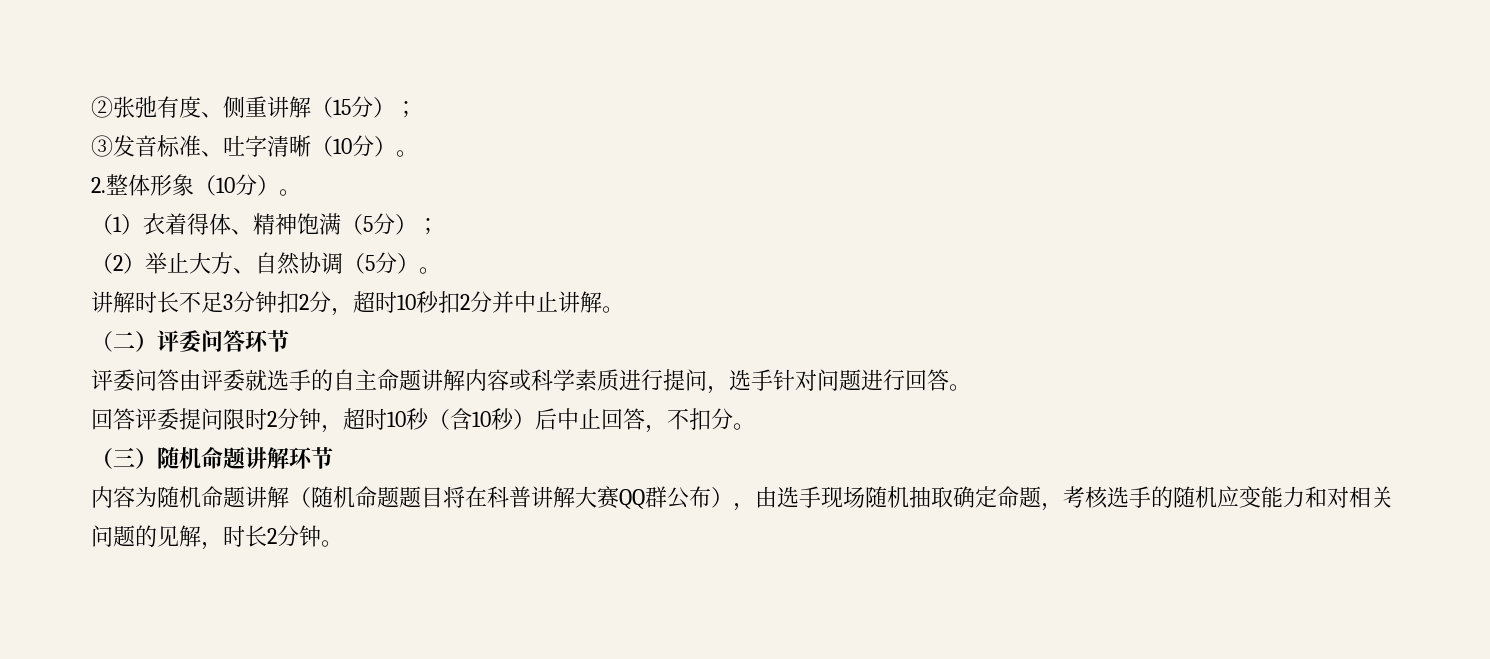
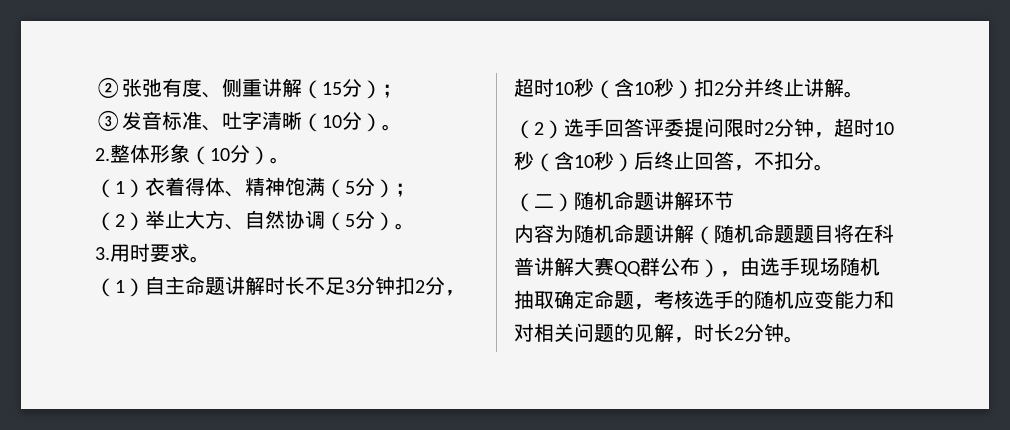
(441, 270) none -> [95,243,210,263] [95,276,225,297] 3.用时要求。 // （1）自主命题
(439, 302) none -> [594,78,694,99] （含10秒）
[514,291,536,313] 中 -> [764,78,784,97] 终
[113,330,289,353] [91,369,971,394] 二）评委问答环节 // 评委问答由评委就选手的自主命题讲解内容或科学素质进行提问，选手针对问题进行回答。 // -> [534,118,604,139] 2）选手
[557,408,579,430] 中 -> [654,151,674,170] 终
[113,447,135,467] 三 -> [534,194,554,208] 二

